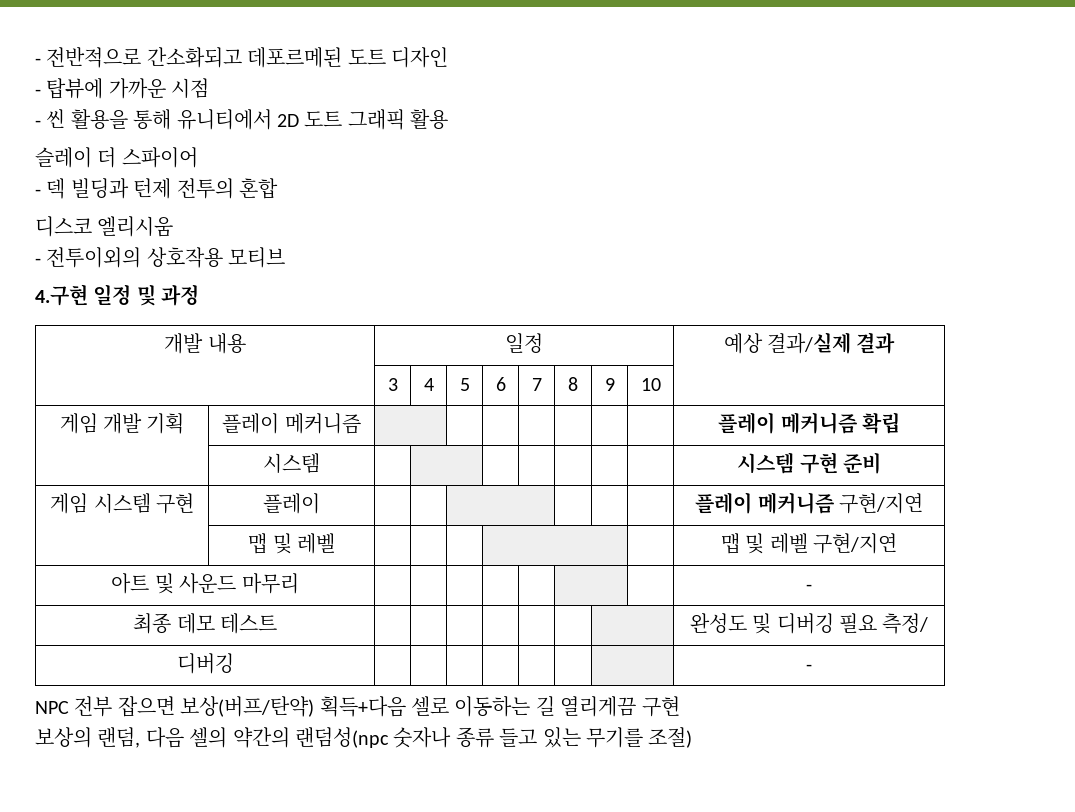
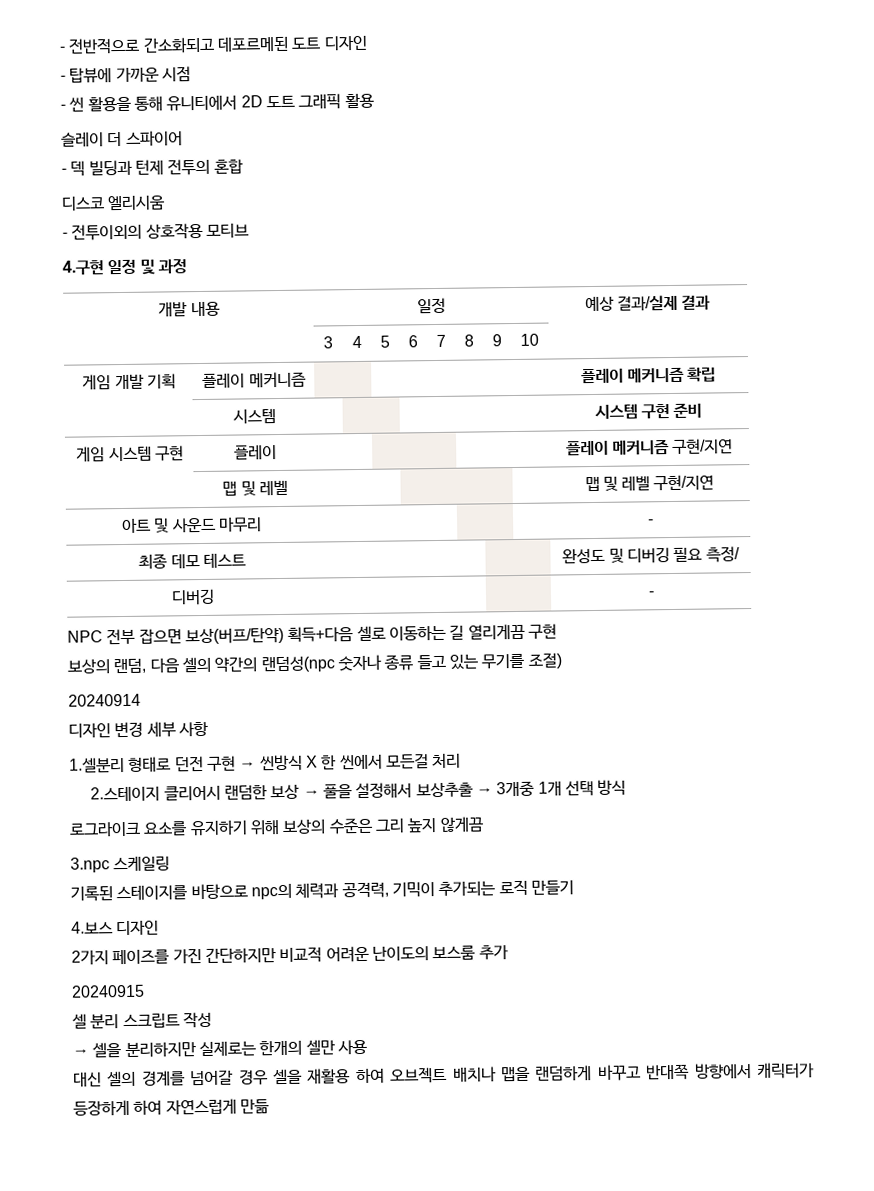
(693, 737) none -> [68,693,141,707] [68,721,209,738] [69,752,462,773] [90,779,627,802] [69,816,485,837] [70,855,171,873] [70,879,574,902] [71,920,160,936] [71,945,509,965] [71,984,145,998] [72,1011,212,1029] [72,1039,368,1058] [73,1062,815,1087] [73,1098,270,1116] // 20240914 // 디자인 변경 세부 사항 // 1.셀분리 형태로 던전 구현 → 씬방식 X 한 씬에서 모든걸 처리 // 2.스테이지 클리어시 랜덤한 보상 → 풀을 설정해서 보상추출 → 3개중 1개 선택 방식 // 로그라이크 요소를 유지하기 위해 보상의 수준은 그리 높지 않게끔 // 3.npc 스케일링 // 기록된 스테이지를 바탕으로 npc의 체력과 공격력, 기믹이 추가되는 로직 만들기 // 4.보스 디자인 // 2가지 페이즈를 가진 간단하지만 비교적 어려운 난이도의 보스룸 추가 // 20240915 // 셀 분리 스크립트 작성 // → 셀을 분리하지만 실제로는 한개의 셀만 사용 // 대신 셀의 경계를 넘어갈 경우 셀을 재활용 하여 오브젝트 배치나 맵을 랜덤하게 바꾸고 반대쪽 방향에서 캐릭터가 등장하게 하여 자연스럽게 만듦

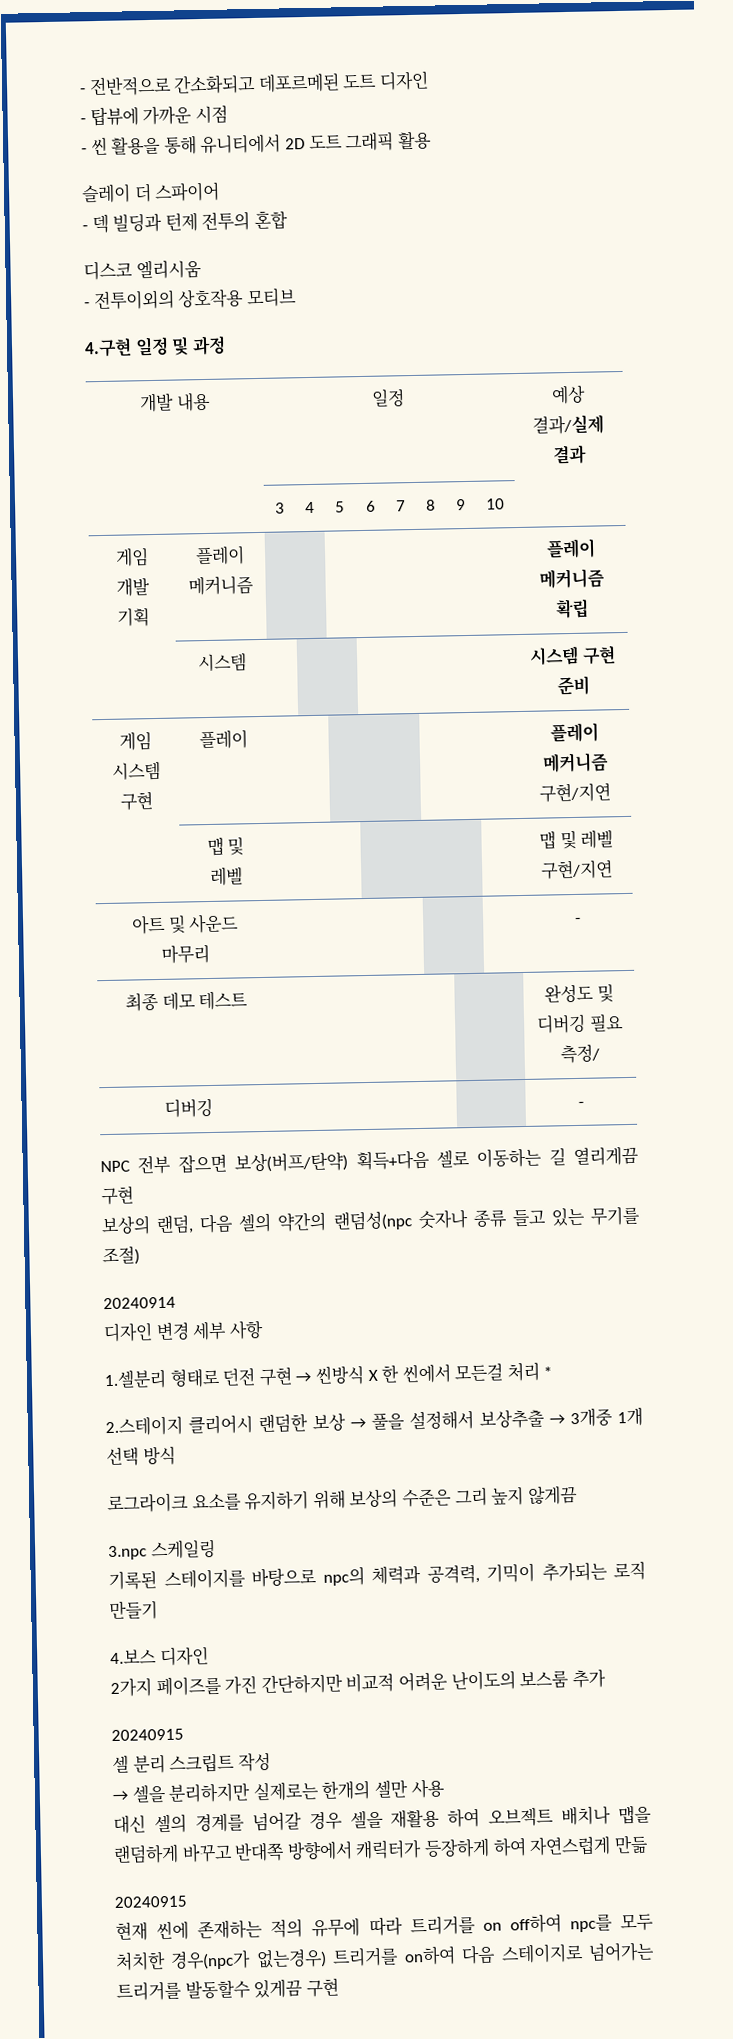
(462, 760) none -> [543,1366,553,1378] *
(270, 1106) none -> [114,1895,187,1908] [115,1913,655,1941] [115,1941,655,1971] [116,1977,339,2001] // 20240915 // 현재 씬에 존재하는 적의 유무에 따라 트리거를 on off하여 npc를 모두 처치한 경우(npc가 없는경우) 트리거를 on하여 다음 스테이지로 넘어가는 트리거를 발동할수 있게끔 구현

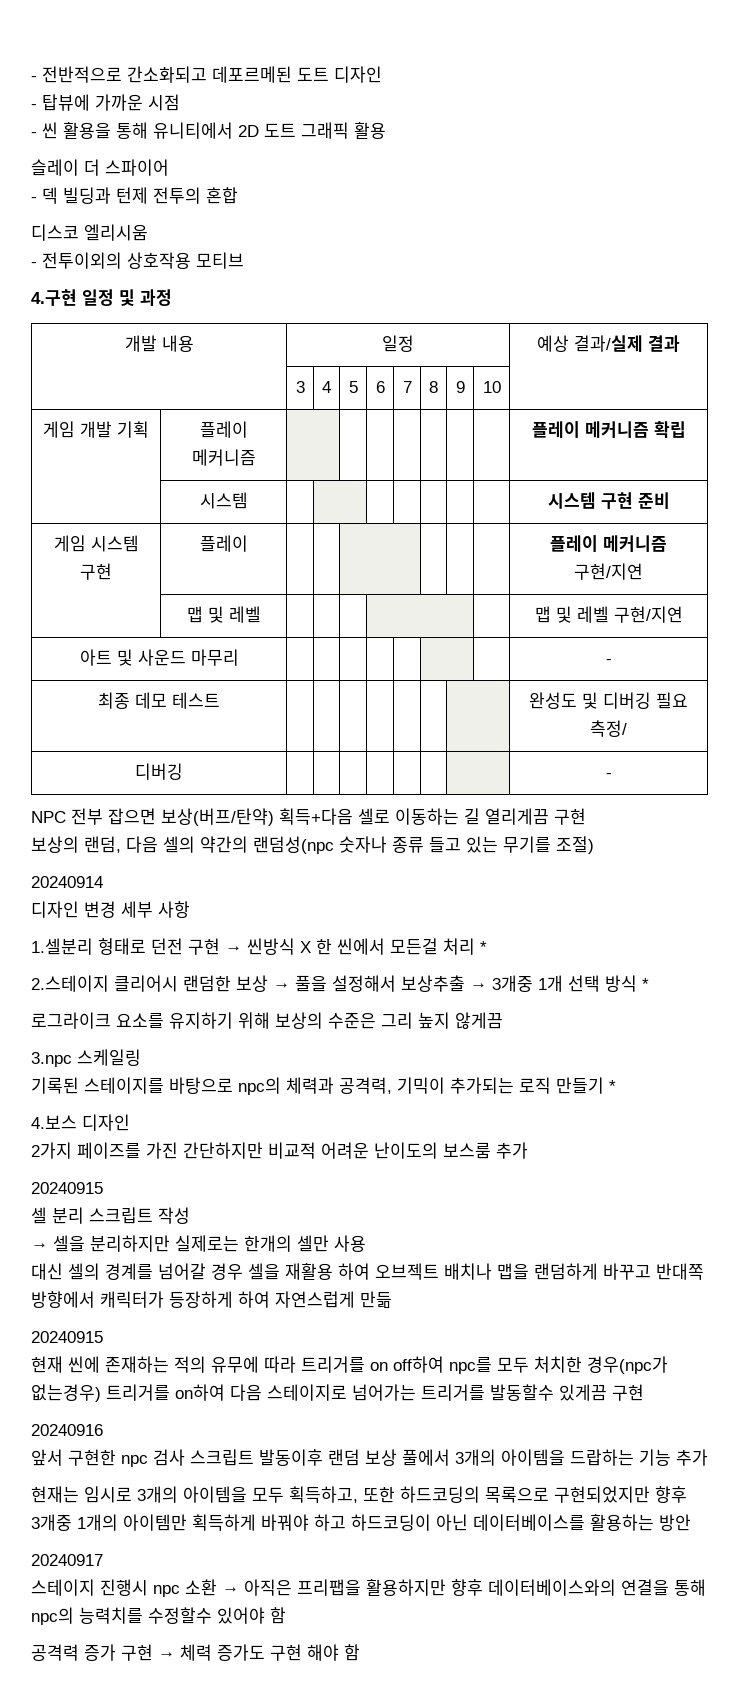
(176, 1455) none -> [642,978,649,990] *
(158, 1610) none -> [609,1080,616,1092] *
(339, 1987) none -> [31,1424,103,1436] [31,1449,708,1467] [31,1486,687,1503] [31,1514,691,1531] [31,1554,103,1566] [31,1579,706,1597] [31,1607,286,1625] [31,1644,360,1661] // 20240916 // 앞서 구현한 npc 검사 스크립트 발동이후 랜덤 보상 풀에서 3개의 아이템을 드랍하는 기능 추가 // 현재는 임시로 3개의 아이템을 모두 획득하고, 또한 하드코딩의 목록으로 구현되었지만 향후 3개중 1개의 아이템만 획득하게 바꿔야 하고 하드코딩이 아닌 데이터베이스를 활용하는 방안 // 20240917 // 스테이지 진행시 npc 소환 → 아직은 프리팹을 활용하지만 향후 데이터베이스와의 연결을 통해 npc의 능력치를 수정할수 있어야 함 // 공격력 증가 구현 → 체력 증가도 구현 해야 함

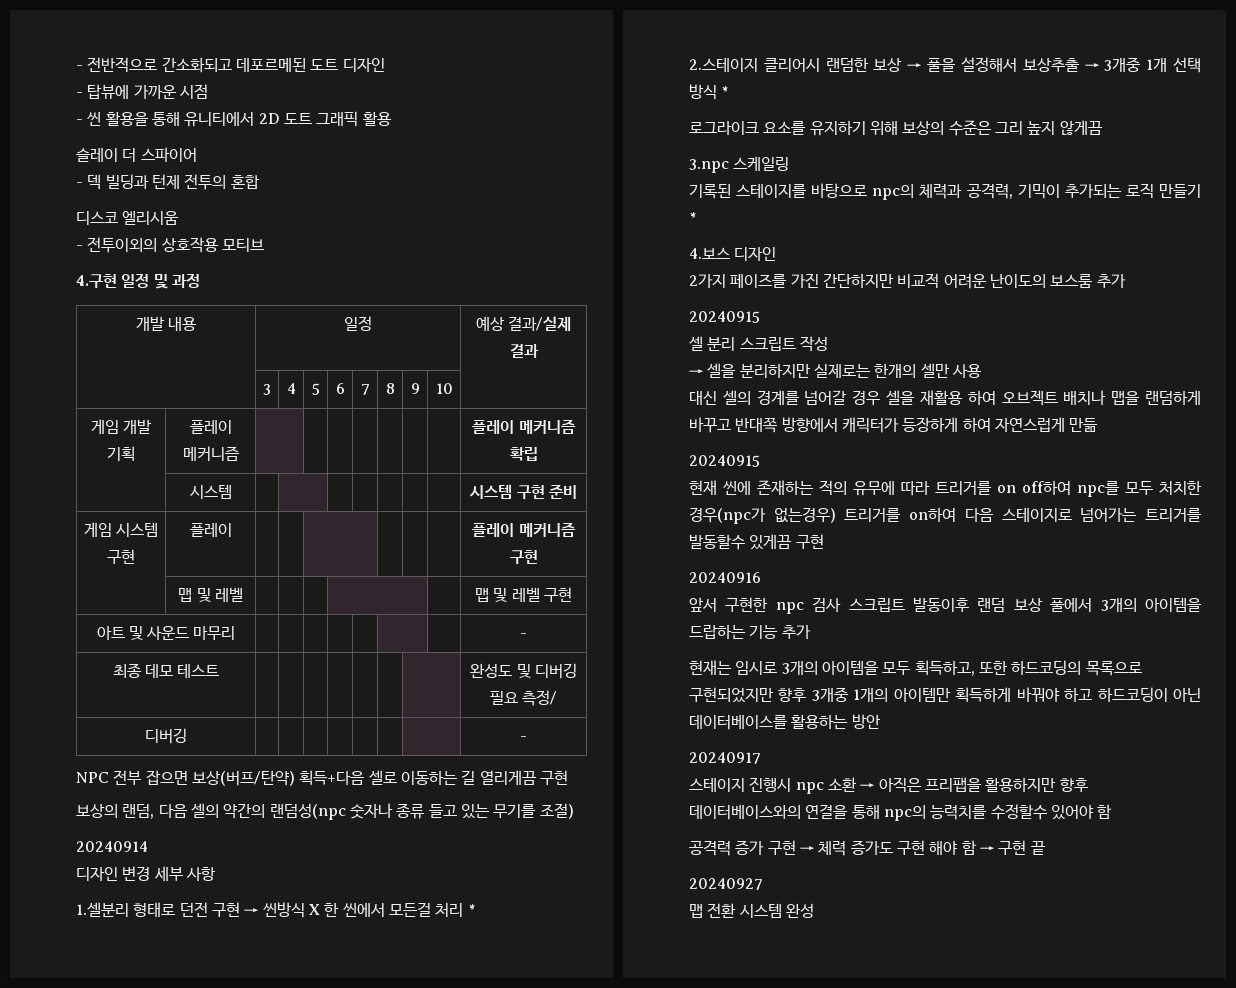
[574,563,644,580] 구현/지연 -> [509,550,538,565] 구현
[613,606,683,623] 구현/지연 -> [543,587,572,602] 구현
(360, 1652) none -> [979,840,1046,855] [689,878,763,890] [689,903,814,918] → 구현 끝 // 20240927 // 맵 전환 시스템 완성

